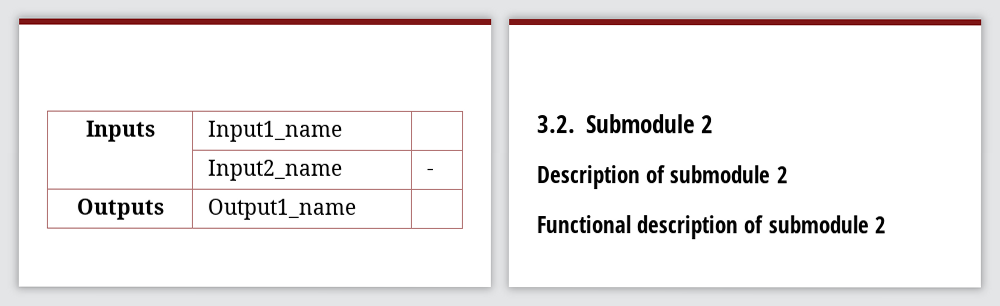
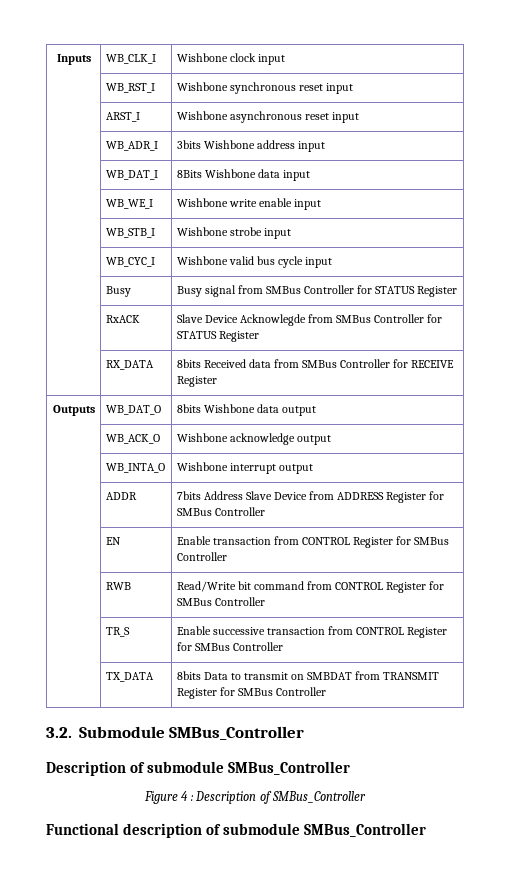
[207,120,343,142] [206,159,342,181] [425,168,434,176] [75,198,164,220] [206,198,356,220] Input1_name | // | Input2_name | - // Outputs | Output1_name | -> [105,54,156,64] [176,53,285,65] [105,83,155,93] [176,82,354,94] [105,112,140,122] [176,111,360,123] [105,141,158,151] [176,140,326,152] [105,170,158,180] [176,169,311,181] [105,199,153,209] [176,198,322,210] [105,228,155,238] [176,227,291,239] [105,257,155,267] [176,256,333,268] [105,286,131,297] [176,285,458,297] [105,315,140,323] [176,314,443,326] [176,331,259,342] [105,360,154,370] [176,359,455,368] [176,376,217,387] [52,405,95,416] [105,405,161,415] [176,404,317,416] [105,434,160,444] [176,433,331,445] [105,463,165,473] [176,462,313,474] [105,492,137,500] [176,491,445,503] [176,507,265,516] [105,537,121,545] [176,536,450,548] [176,552,227,561] [105,582,131,590] [176,581,445,593] [176,597,265,606] [105,627,130,637] [176,626,448,638] [176,642,283,651] [105,672,154,682] [176,671,440,680] [176,687,327,699] WB_CLK_I | Wishbone clock input // | WB_RST_I | Wishbone synchronous reset input // | ARST_I | Wishbone asynchronous reset input // | WB_ADR_I | 3bits Wishbone address input // | WB_DAT_I | 8Bits Wishbone data input // | WB_WE_I | Wishbone write enable input // | WB_STB_I | Wishbone strobe input // | WB_CYC_I | Wishbone valid bus cycle input // | Busy | Busy signal from SMBus Controller for STATUS Register // | RxACK | Slave Device Acknowlegde from SMBus Controller for STATUS Register // | RX_DATA | 8bits Received data from SMBus Controller for RECEIVE Register // Outputs | WB_DAT_O | 8bits Wishbone data output // | WB_ACK_O | Wishbone acknowledge output // | WB_INTA_O | Wishbone interrupt output // | ADDR | 7bits Address Slave Device from ADDRESS Register for SMBus Controller // | EN | Enable transaction from CONTROL Register for SMBus Controller // | RWB | Read/Write bit command from CONTROL Register for SMBus Controller // | TR_S | Enable successive transaction from CONTROL Register for SMBus Controller // | TX_DATA | 8bits Data to transmit on SMBDAT from TRANSMIT Register for SMBus Controller
[701,115,715,134] 2 -> [168,726,304,740] SMBus_Controller
[775,166,788,184] 2 -> [227,761,350,775] [143,791,367,804] SMBus_Controller // Figure 4 : Description of SMBus_Controller
[873,216,886,234] 2 -> [303,823,426,837] SMBus_Controller

